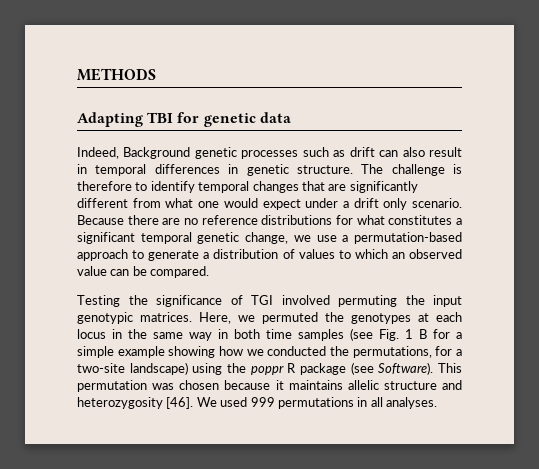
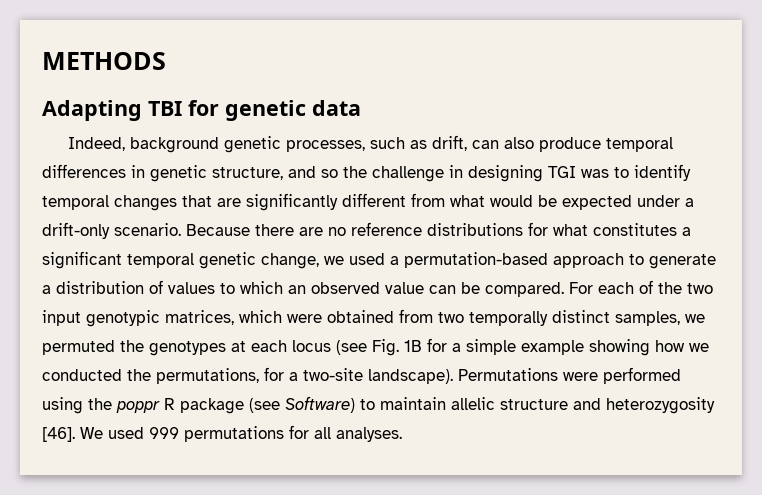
[123,147,299,159] Background genetic processes -> [129,136,365,153] background genetic processes,
[349,147,375,157] drift -> [431,135,467,151] drift,
[429,147,463,157] [77,164,87,174] result in -> [538,137,601,152] produce
[296,164,462,176] [77,181,132,191] structure. The challenge is therefore -> [212,165,609,182] structure, and so the challenge in designing TGI was
[198,198,408,210] one would expect under a drift only -> [490,195,694,210] [42,222,110,239] would be expected under a drift-only
[316,235,337,242] use -> [349,253,385,265] used
[77,295,462,307] [77,312,231,324] // Testing the significance of TGI involved permuting the input genotypic matrices. Here, -> [569,280,713,294] [42,309,680,327] For each of the two input genotypic matrices, which were obtained from two temporally distinct samples,
[112,328,427,341] in the same way in both time samples (see Fig. 1 B -> [336,339,422,356] (see Fig. 1B
[129,362,188,375] landscape) -> [368,367,681,384] landscape). Permutations were performed
[378,362,462,375] [77,380,343,392] Software). This permutation was chosen because it maintains -> [285,396,446,413] Software) to maintain
[357,397,368,407] in -> [289,425,309,439] for

